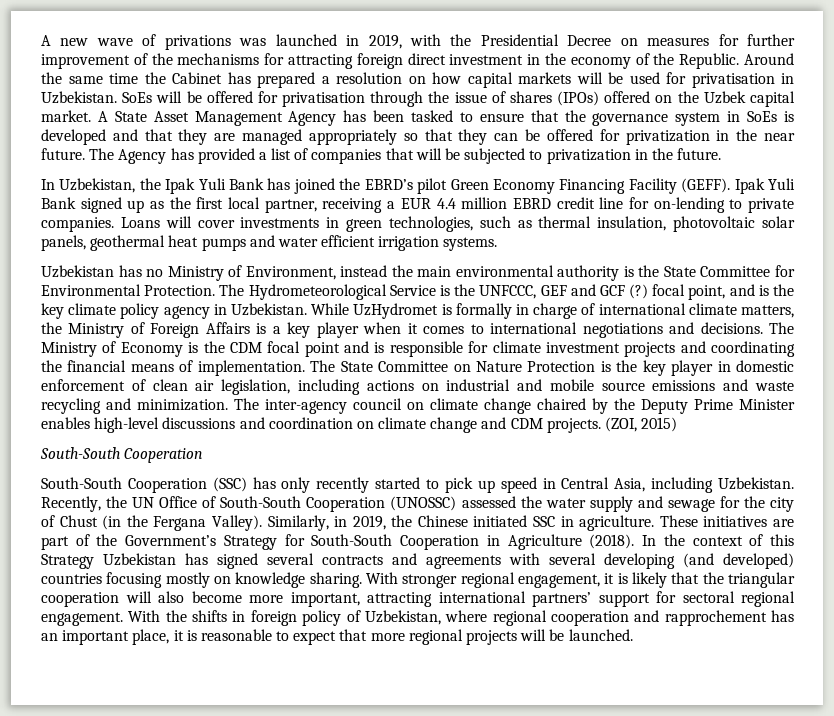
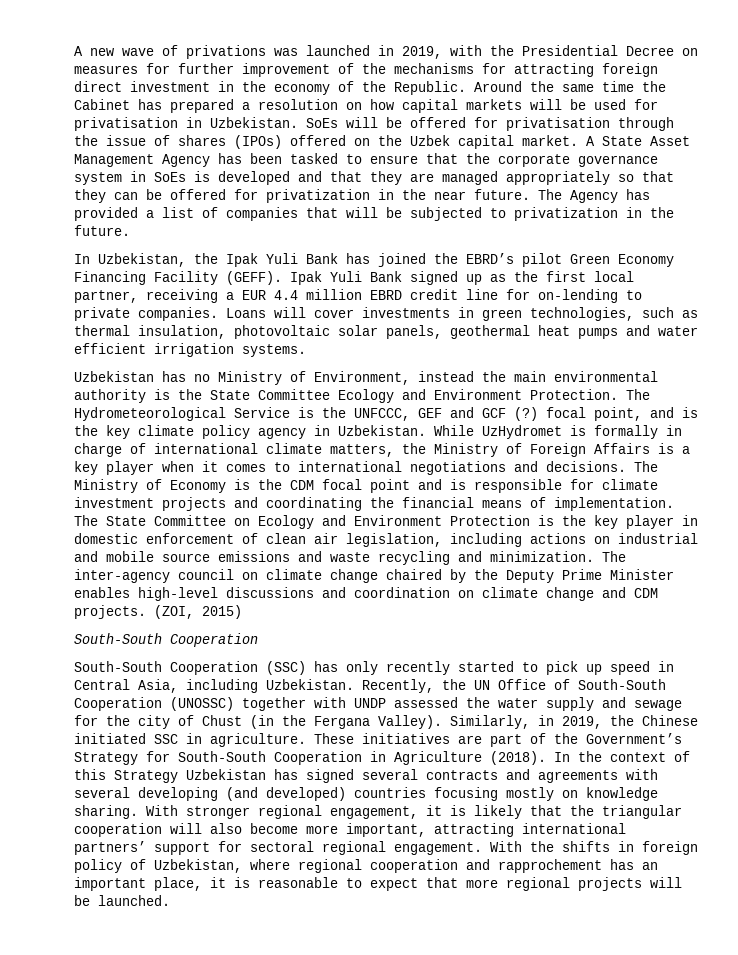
(586, 116) none -> [498,154,570,167] corporate
[774,265,795,277] [41,284,141,296] for Environmental -> [338,389,522,403] Ecology and Environment
[475,361,522,372] Nature -> [258,515,442,529] Ecology and Environment
(457, 503) none -> [242,697,386,711] together with UNDP

